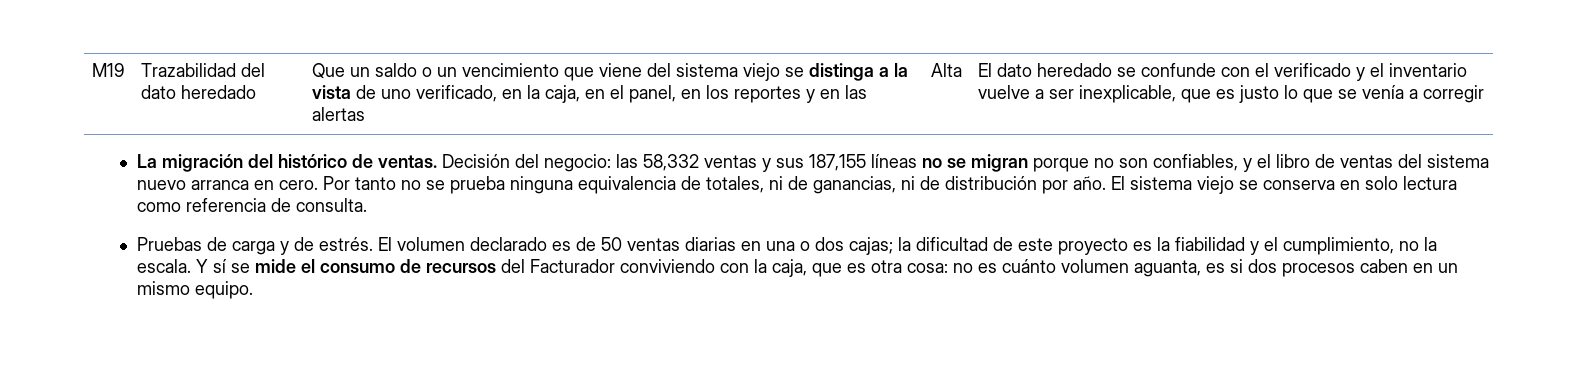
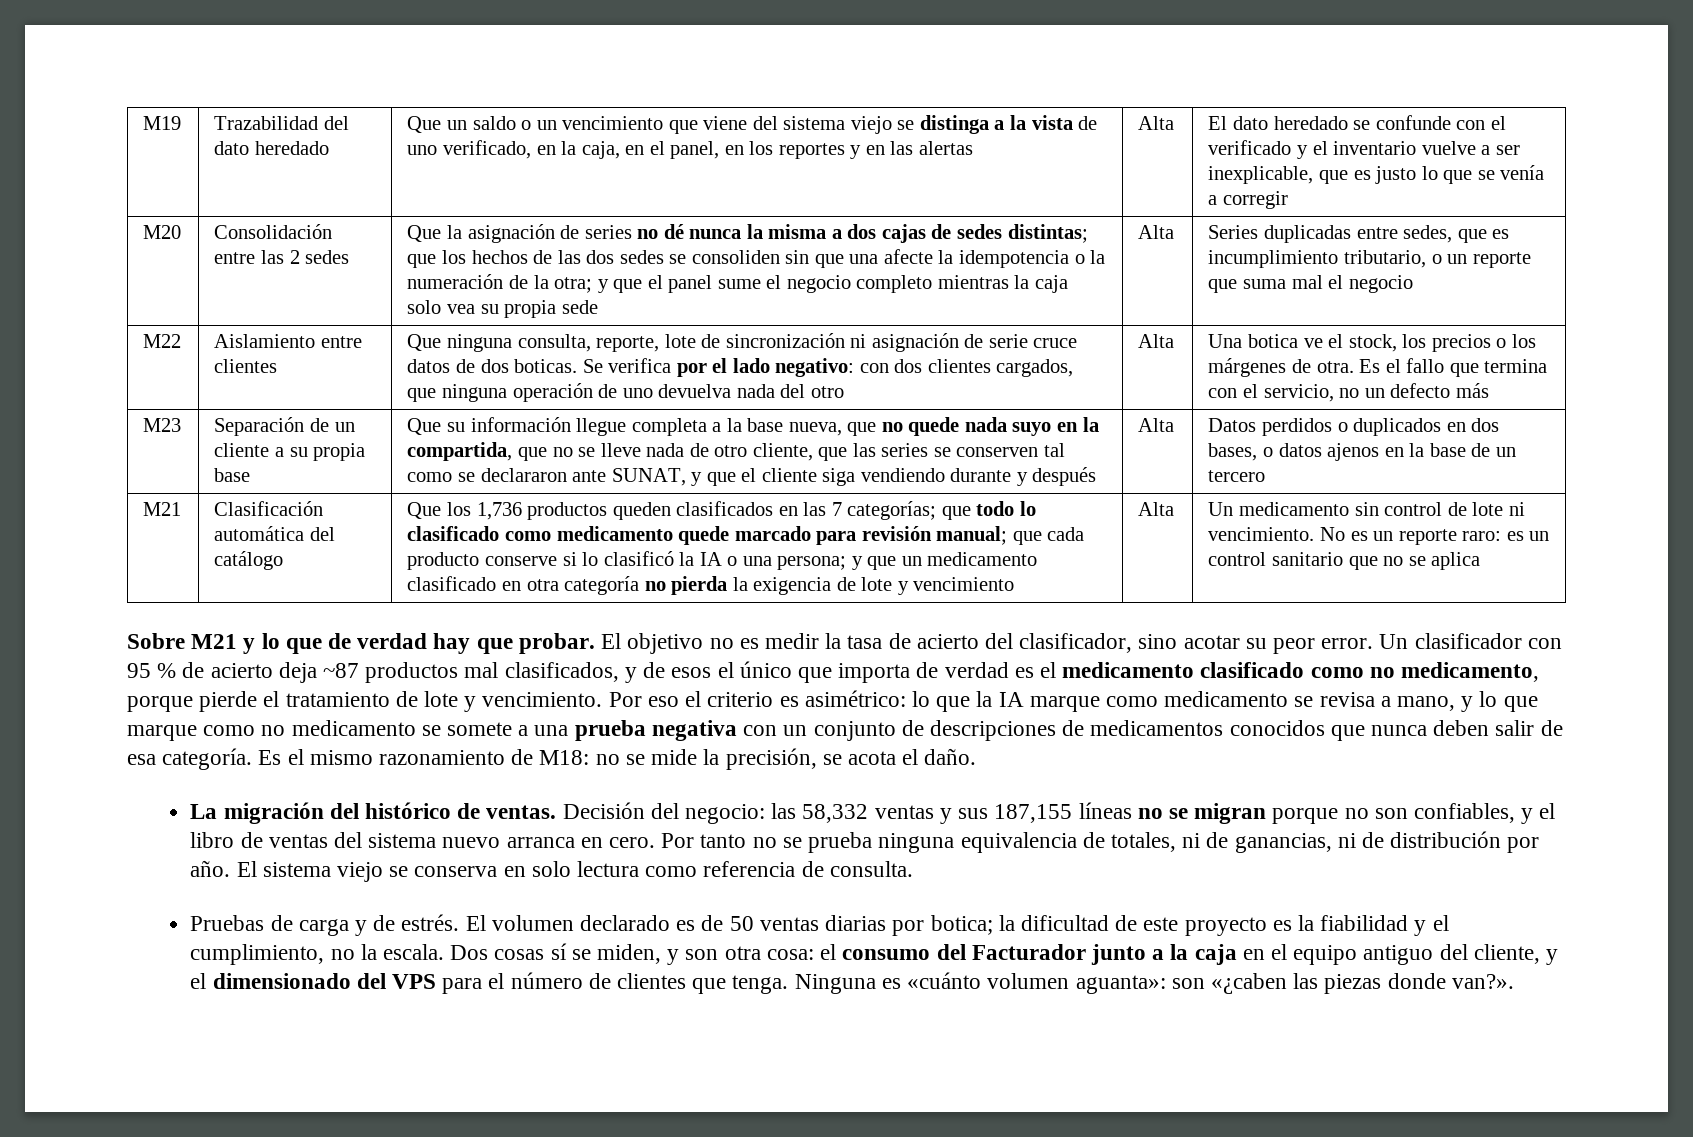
(1484, 94) none -> [143,225,182,239] [214,224,333,239] [214,250,350,264] [407,224,1088,243] [407,249,1106,268] [407,274,1068,293] [407,300,598,318] [1138,225,1175,239] [1208,225,1510,243] [1208,250,1531,268] [1208,275,1413,293] [143,334,182,348] [214,334,363,348] [214,359,278,373] [407,333,1078,352] [407,358,1074,377] [407,383,844,402] [1138,334,1175,348] [1208,334,1536,352] [1208,358,1548,377] [1208,383,1489,402] [143,418,182,432] [214,417,355,436] [214,443,366,461] [214,468,251,482] [407,417,1099,436] [407,442,1065,461] [407,467,1097,486] [1138,418,1175,432] [1208,418,1500,436] [1208,443,1516,461] [1208,470,1266,482] [143,502,182,516] [214,501,324,516] [214,526,336,541] [214,551,284,570] [407,501,1036,520] [407,526,1085,545] [407,551,1038,570] [407,576,1015,595] [1138,502,1175,516] [1208,502,1525,516] [1208,527,1550,545] [1208,552,1481,570] [127,633,1562,654] [127,661,1540,683] [127,690,1538,712] [127,720,1563,741] [127,748,977,770] // M20 | Consolidación entre las 2 sedes | Que la asignación de series no dé nunca la misma a dos cajas de sedes distintas; que los hechos de las dos sedes se consoliden sin que una afecte la idempotencia o la numeración de la otra; y que el panel sume el negocio completo mientras la caja solo vea su propia sede | Alta | Series duplicadas entre sedes, que es incumplimiento tributario, o un reporte que suma mal el negocio // M22 | Aislamiento entre clientes | Que ninguna consulta, reporte, lote de sincronización ni asignación de serie cruce datos de dos boticas. Se verifica por el lado negativo: con dos clientes cargados, que ninguna operación de uno devuelva nada del otro | Alta | Una botica ve el stock, los precios o los márgenes de otra. Es el fallo que termina con el servicio, no un defecto más // M23 | Separación de un cliente a su propia base | Que su información llegue completa a la base nueva, que no quede nada suyo en la compartida, que no se lleve nada de otro cliente, que las series se conserven tal como se declararon ante SUNAT, y que el cliente siga vendiendo durante y después | Alta | Datos perdidos o duplicados en dos bases, o datos ajenos en la base de un tercero // M21 | Clasificación automática del catálogo | Que los 1,736 productos queden clasificados en las 7 categorías; que todo lo clasificado como medicamento quede marcado para revisión manual; que cada producto conserve si lo clasificó la IA o una persona; y que un medicamento clasificado en otra categoría no pierda la exigencia de lote y vencimiento | Alta | Un medicamento sin control de lote ni vencimiento. No es un reporte raro: es un control sanitario que no se aplica // Sobre M21 y lo que de verdad hay que probar. El objetivo no es medir la tasa de acierto del clasificador, sino acotar su peor error. Un clasificador con 95 % de acierto deja ~87 productos mal clasificados, y de esos el único que importa de verdad es el medicamento clasificado como no medicamento, porque pierde el tratamiento de lote y vencimiento. Por eso el criterio es asimétrico: lo que la IA marque como medicamento se revisa a mano, y lo que marque como no medicamento se somete a una prueba negativa con un conjunto de descripciones de medicamentos conocidos que nunca deben salir de esa categoría. Es el mismo razonamiento de M18: no se mide la precisión, se acota el daño.
[740,237,893,255] en una o dos cajas; -> [892,915,993,936] por botica;
[195,259,1458,277] [136,281,253,299] Y sí se mide el consumo de recursos del Facturador conviviendo con la caja, que es otra cosa: no es cuánto volumen aguanta, es si dos procesos caben en un mismo equipo. -> [450,943,1559,965] [190,972,1514,994] Dos cosas sí se miden, y son otra cosa: el consumo del Facturador junto a la caja en el equipo antiguo del cliente, y el dimensionado del VPS para el número de clientes que tenga. Ninguna es «cuánto volumen aguanta»: son «¿caben las piezas donde van?».

